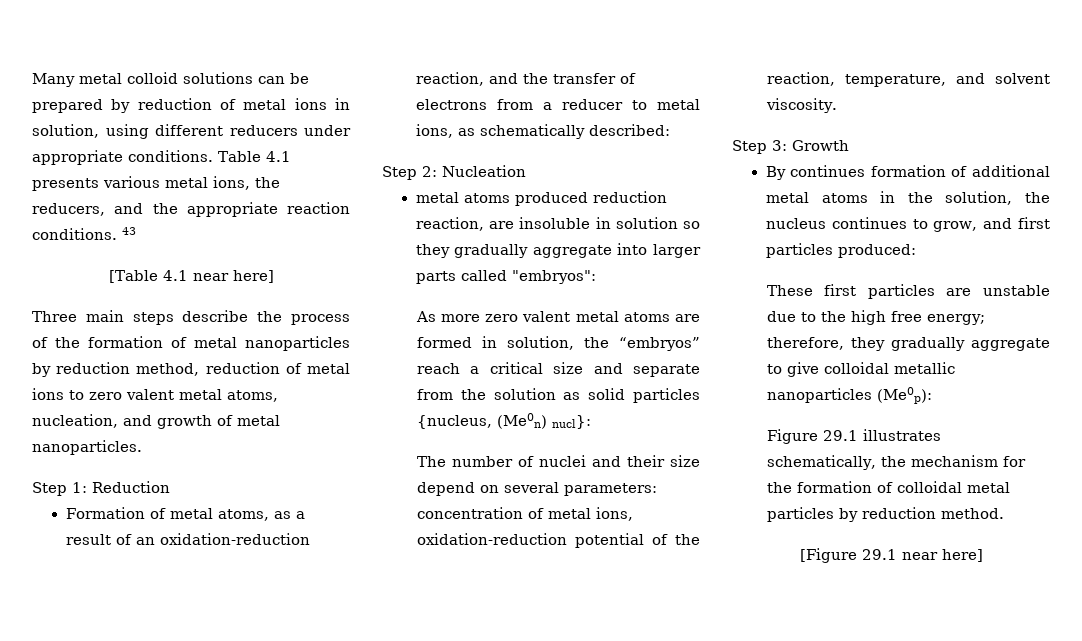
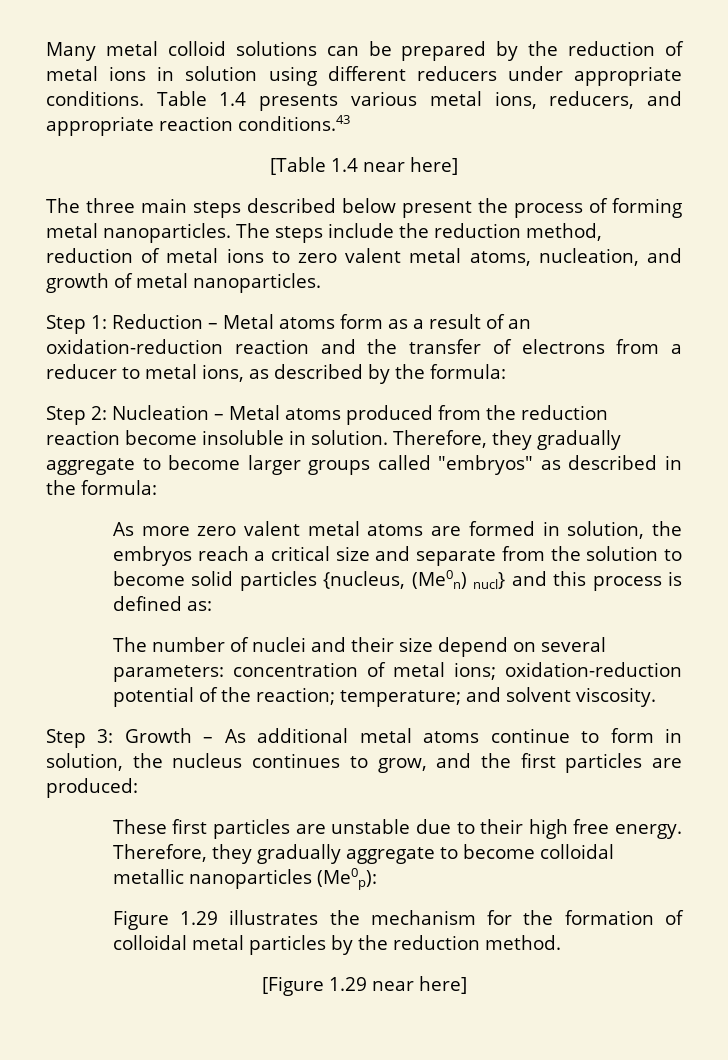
(131, 106) none -> [528,41,559,56] the
[32,124,99,138] solution, -> [185,66,258,81] solution
[265,151,291,162] 4.1 -> [219,92,247,106] 1.4
[255,177,280,188] the -> (537, 100) none
[152,203,178,214] the -> (682, 98) none
[32,227,136,240] conditions. 43 -> [238,115,350,131] conditions.43
[162,270,188,281] 4.1 -> [330,158,358,172] 1.4
[32,310,350,325] [32,336,350,351] [32,363,51,377] Three main steps describe the process of the formation of metal nanoparticles by -> [46,198,682,218] [46,223,429,243] The three main steps described below present the process of forming metal nanoparticles. The steps include the
[65,507,269,521] // Formation of metal atoms, -> [208,314,383,329] – Metal atoms form
[415,72,484,86] reaction, -> [234,339,309,354] reaction
[479,124,670,139] schematically described: -> [274,364,506,384] described by the formula:
[415,191,667,206] [415,217,700,231] [415,243,701,258] [415,270,596,284] // metal atoms produced reduction reaction, are insoluble in solution so they gradually aggregate into larger parts called "embryos": -> [214,405,608,425] [46,430,621,450] [46,455,682,475] [46,480,157,495] – Metal atoms produced from the reduction reaction become insoluble in solution. Therefore, they gradually aggregate to become larger groups called "embryos" as described in the formula:
[619,337,700,351] “embryos” -> [112,546,192,566] embryos
[563,392,581,400] as -> [663,549,682,561] [112,571,185,586] to become
[551,415,591,429] nucl}: -> [473,571,683,591] [112,596,212,611] nucl} and this process is defined as:
[595,507,633,521] ions, -> [453,662,496,680] ions;
[766,72,946,87] reaction, temperature, -> [255,687,461,707] reaction; temperature;
[765,165,1050,180] [765,191,933,203] // By continues formation of additional metal atoms in the -> [203,728,682,743] – As additional metal atoms continue to form in
[1018,217,1050,229] [765,243,833,258] first particles -> [480,753,683,773] the first particles are
[820,311,846,322] the -> [480,819,524,834] their
[926,314,985,325] [766,337,1050,351] [766,362,819,377] energy; therefore, they gradually aggregate to give -> [615,824,683,839] [112,844,535,864] energy. Therefore, they gradually aggregate to become
[822,429,941,441] [766,455,876,470] 29.1 illustrates schematically, -> [180,910,319,925] 1.29 illustrates
(858, 515) none -> [357,935,388,950] the
[861,549,897,560] 29.1 -> [328,977,367,991] 1.29

